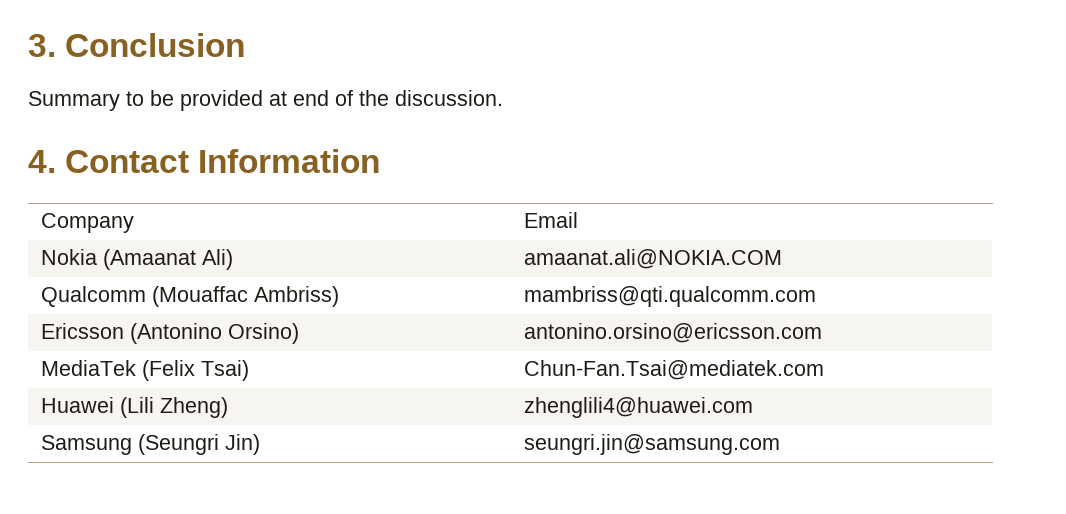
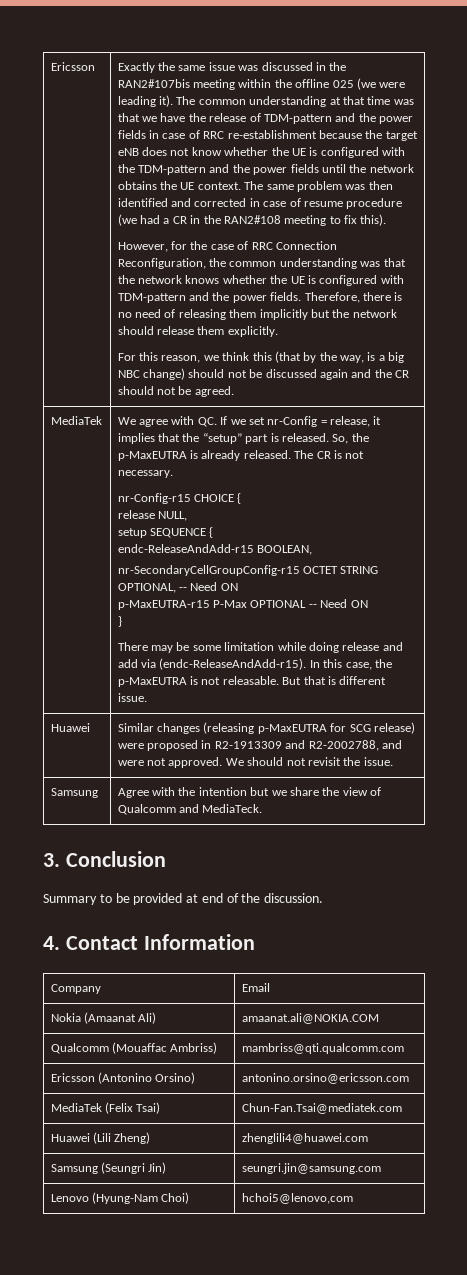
(28, 45) none -> [50,62,95,71] [117,62,347,73] [117,78,406,90] [117,95,414,107] [117,113,414,124] [117,130,418,141] [117,147,406,158] [117,164,414,175] [117,181,393,192] [117,198,403,209] [117,214,387,226] [117,241,337,252] [117,258,406,269] [117,275,404,286] [117,292,403,303] [117,309,397,320] [117,326,278,337] [117,351,405,363] [117,368,410,380] [117,386,234,397] [50,416,102,425] [117,416,382,427] [117,433,369,444] [117,450,365,461] [117,470,173,478] [117,493,242,504] [117,510,188,521] [117,527,214,538] [117,544,313,555] [117,565,379,576] [117,582,238,593] [117,599,368,610] [117,616,122,627] [117,642,403,653] [117,658,392,670] [117,676,387,687] [117,693,147,702] [50,723,90,732] [117,722,415,734] [117,740,402,751] [117,757,393,768] [50,788,98,798] [117,787,382,798] [117,804,263,815] Ericsson | Exactly the same issue was discussed in the RAN2#107bis meeting within the offline 025 (we were leading it). The common understanding at that time was that we have the release of TDM-pattern and the power fields in case of RRC re-establishment because the target eNB does not know whether the UE is configured with the TDM-pattern and the power fields until the network obtains the UE context. The same problem was then identified and corrected in case of resume procedure (we had a CR in the RAN2#108 meeting to fix this). // However, for the case of RRC Connection Reconfiguration, the common understanding was that the network knows whether the UE is configured with TDM-pattern and the power fields. Therefore, there is no need of releasing them implicitly but the network should release them explicitly. // For this reason, we think this (that by the way, is a big NBC change) should not be discussed again and the CR should not be agreed. // MediaTek | We agree with QC. If we set nr-Config = release, it implies that the “setup” part is released. So, the p-MaxEUTRA is already released. The CR is not necessary. // nr-Config-r15 CHOICE { // release NULL, // setup SEQUENCE { // endc-ReleaseAndAdd-r15 BOOLEAN, // nr-SecondaryCellGroupConfig-r15 OCTET STRING OPTIONAL, -- Need ON // p-MaxEUTRA-r15 P-Max OPTIONAL -- Need ON // } // There may be some limitation while doing release and add via (endc-ReleaseAndAdd-r15). In this case, the p-MaxEUTRA is not releasable. But that is different issue. // Huawei | Similar changes (releasing p-MaxEUTRA for SCG release) were proposed in R2-1913309 and R2-2002788, and were not approved. We should not revisit the issue. // Samsung | Agree with the intention but we share the view of Qualcomm and MediaTeck. //
(781, 444) none -> [50,1192,190,1204] [241,1193,353,1204] // Lenovo (Hyung-Nam Choi) | hchoi5@lenovo,com

